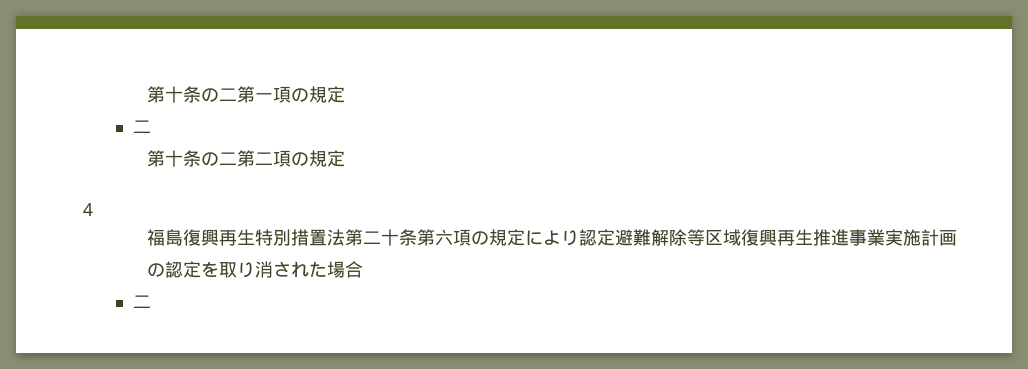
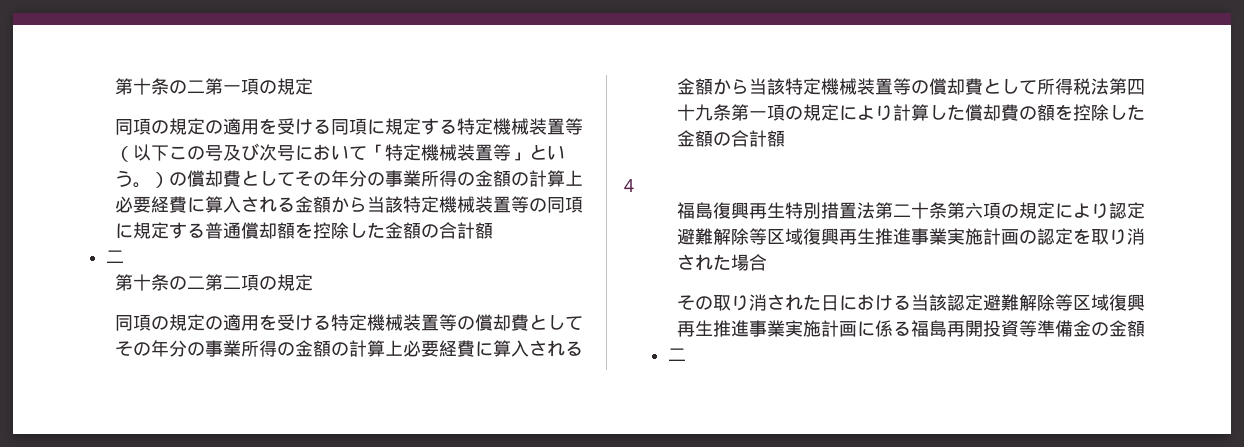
(345, 94) none -> [114,118,583,135] [114,143,565,162] [114,170,583,188] [114,196,583,213] [114,222,493,239] // 同項の規定の適用を受ける同項に規定する特定機械装置等（以下この号及び次号において「特定機械装置等」という。）の償却費としてその年分の事業所得の金額の計算上必要経費に算入される金額から当該特定機械装置等の同項に規定する普通償却額を控除した金額の合計額
(345, 158) none -> [114,314,583,331] [114,340,583,357] [676,78,1145,95] [676,104,1145,121] [676,130,785,147] // 同項の規定の適用を受ける特定機械装置等の償却費としてその年分の事業所得の金額の計算上必要経費に算入される金額から当該特定機械装置等の償却費として所得税法第四十九条第一項の規定により計算した償却費の額を控除した金額の合計額
(363, 269) none -> [676,294,1145,311] [676,320,1145,337] // その取り消された日における当該認定避難解除等区域復興再生推進事業実施計画に係る福島再開投資等準備金の金額

